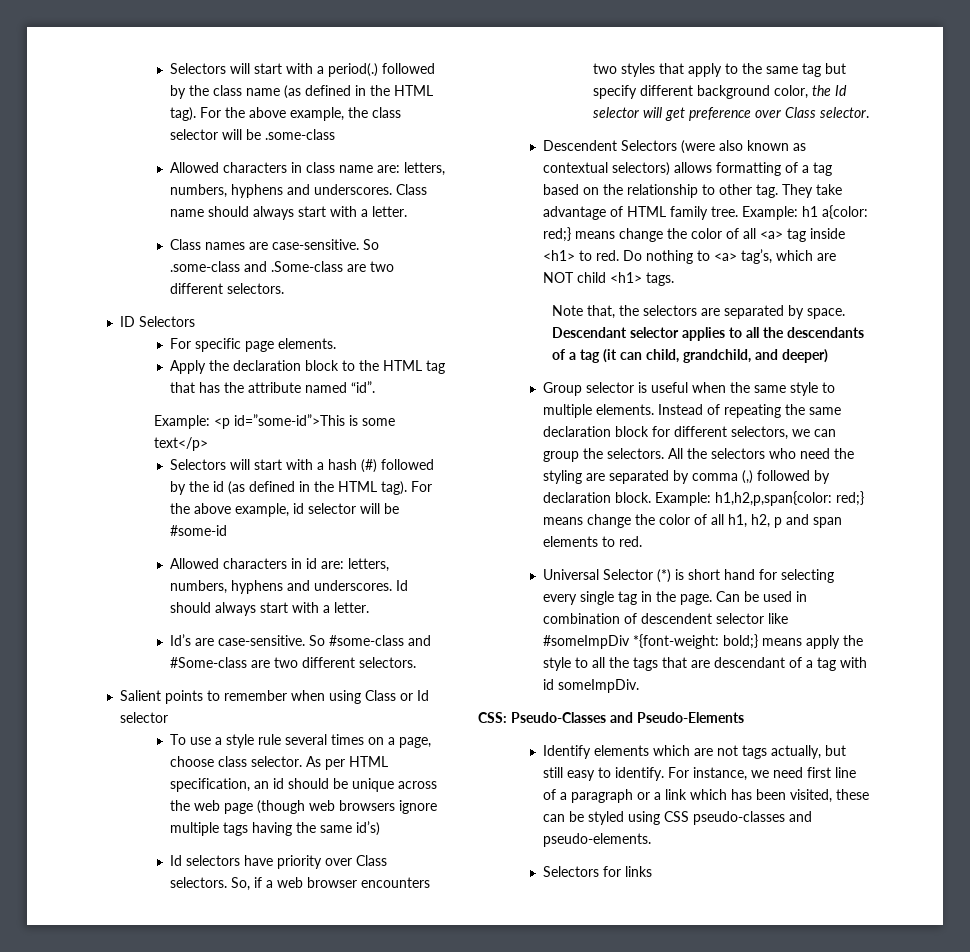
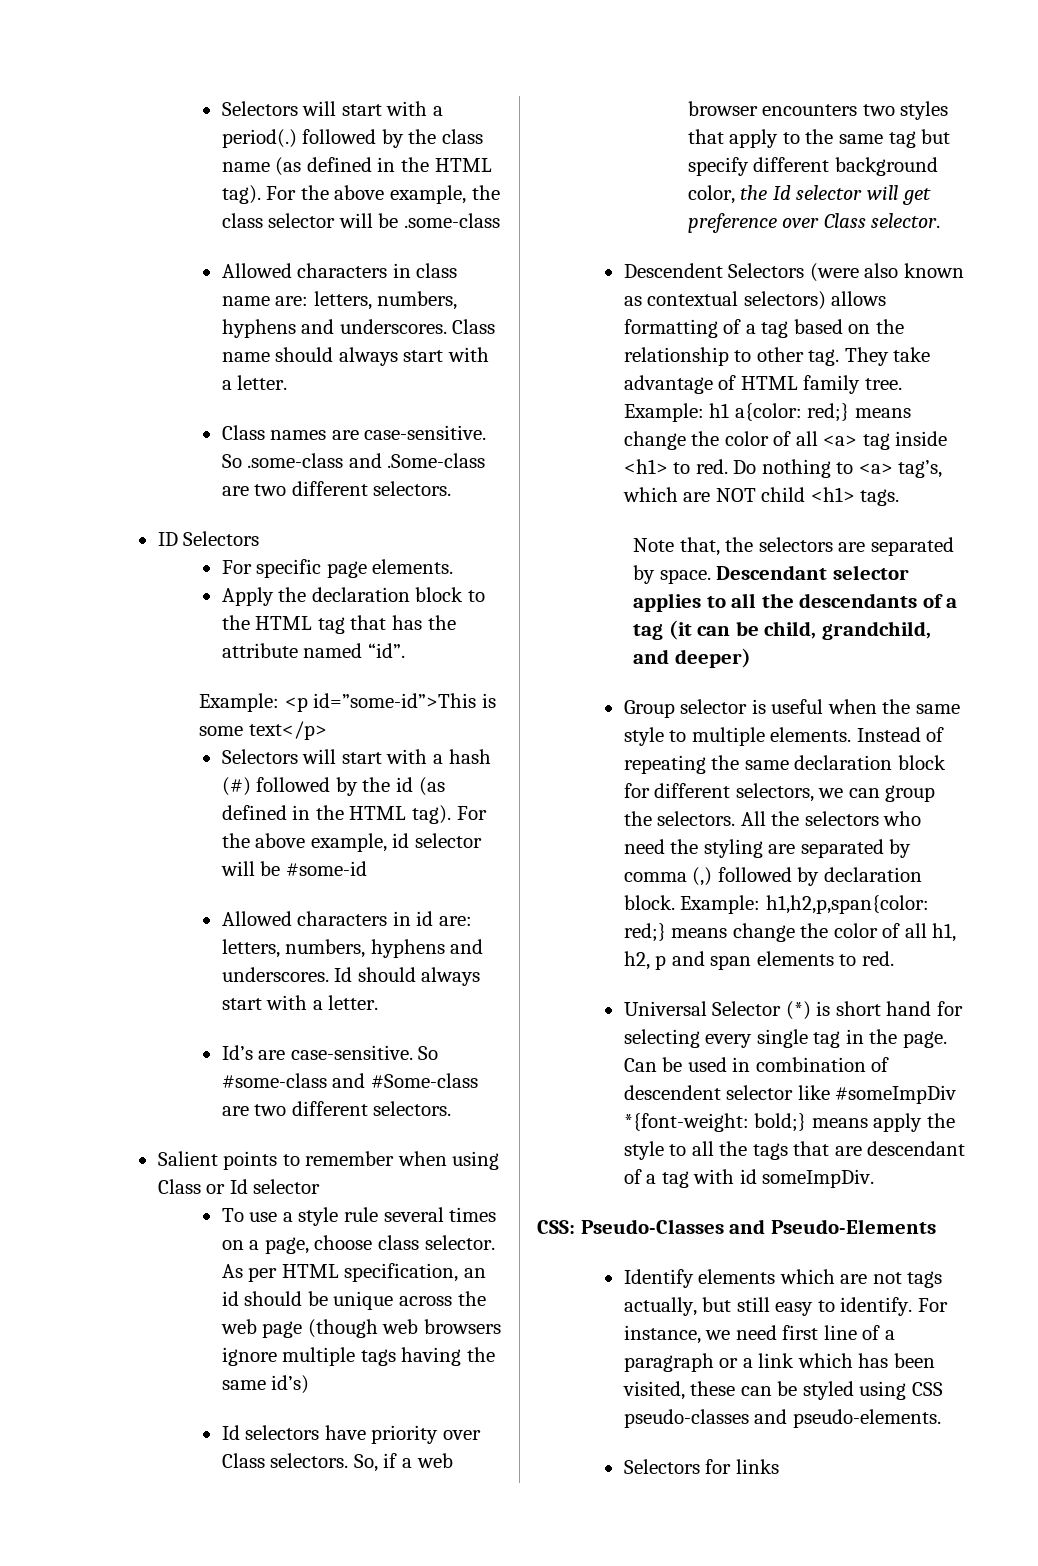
(643, 356) none -> [735,621,759,636] be

